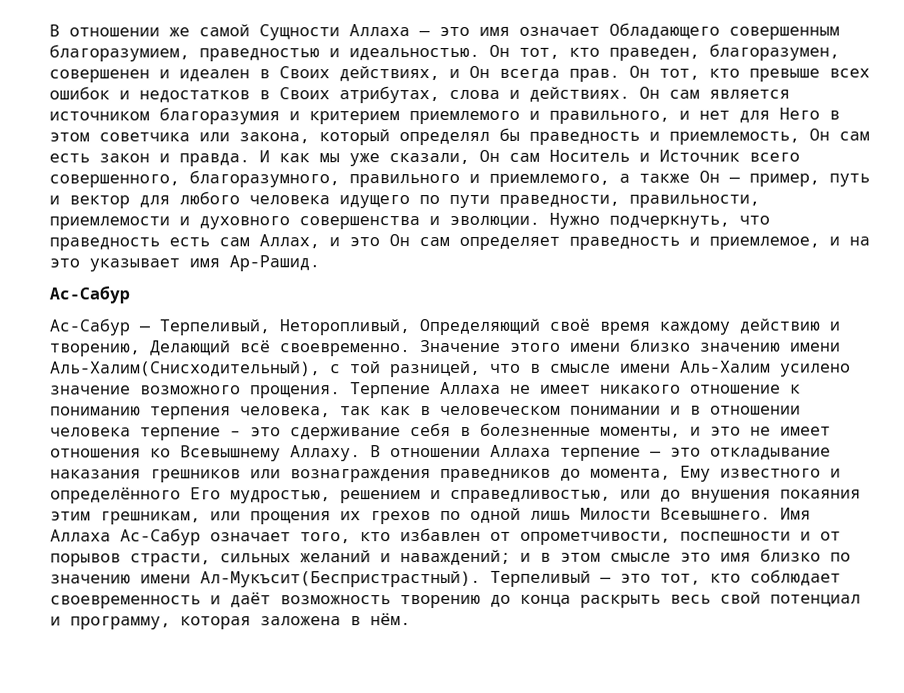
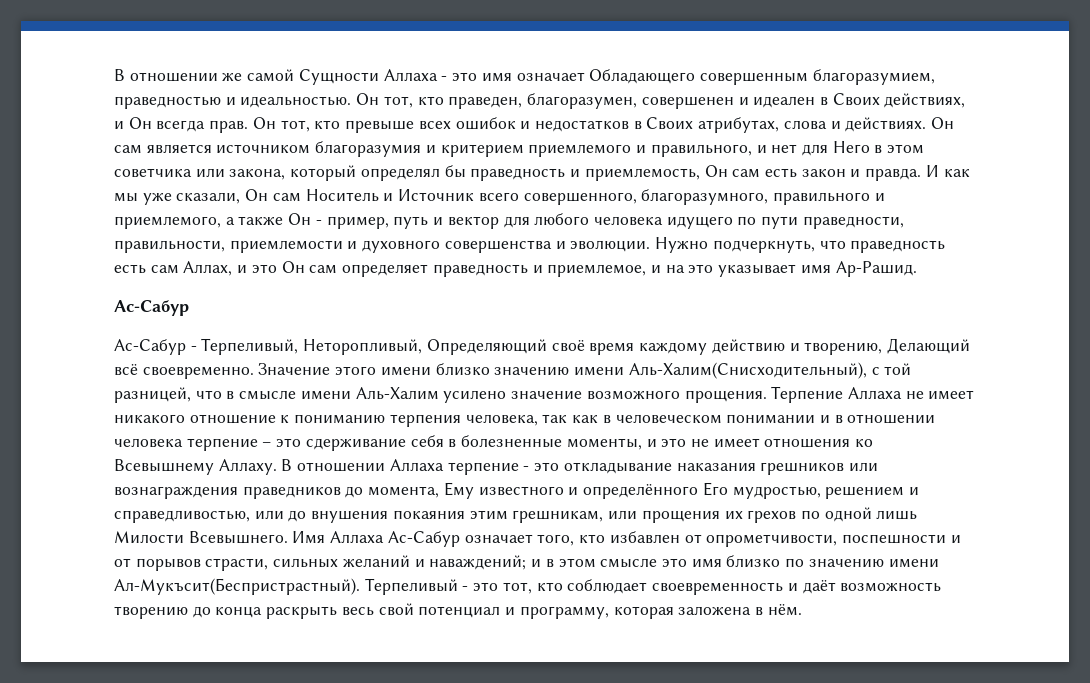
[419,30,430,37] — -> [441,76,448,81] -
[729,176,740,183] — -> [315,220,322,225] -
[139,325,150,332] — -> [190,346,197,351] -
[650,450,661,457] — -> [523,466,530,471] -
[600,576,611,583] — -> [462,586,469,591] -

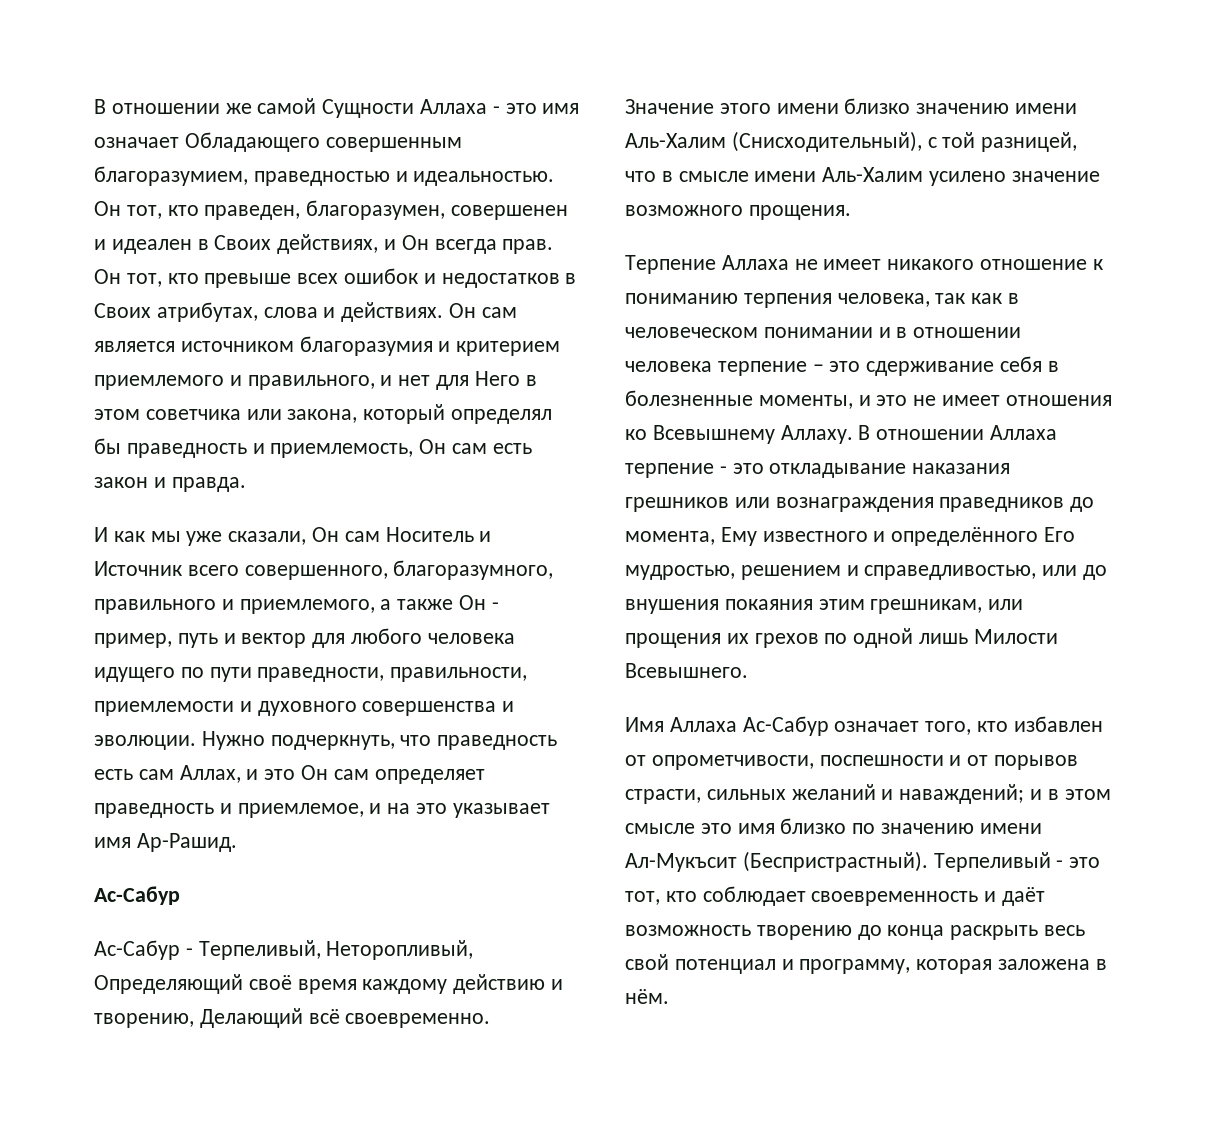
(922, 174) none -> (246, 484) //
[628,362,867,379] Аль-Халим(Снисходительный), -> [625,131,922,152] Аль-Халим (Снисходительный),
(767, 396) none -> (851, 212) //
(288, 537) none -> (748, 670) //
[114,578,360,595] Ал-Мукъсит(Беспристрастный). -> [625,851,928,872] Ал-Мукъсит (Беспристрастный).

